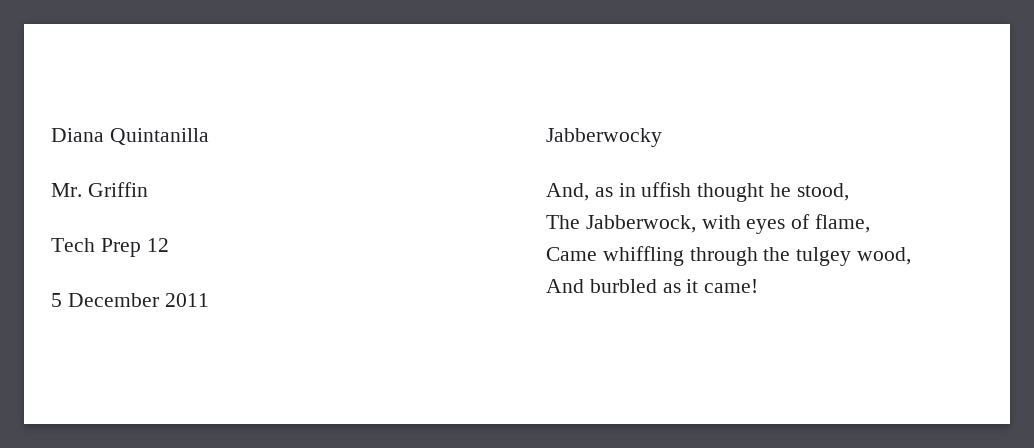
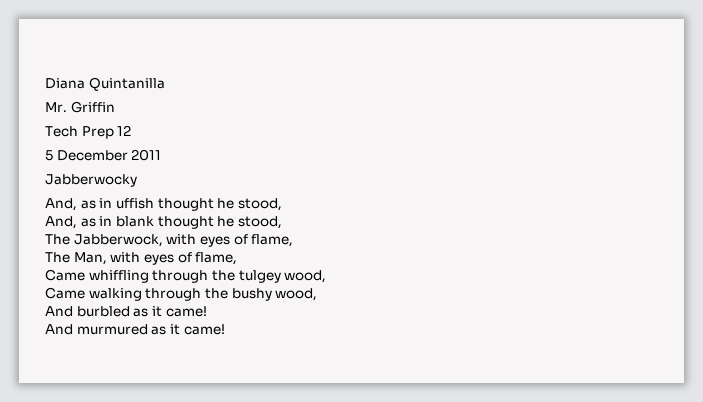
(849, 192) none -> [45,216,282,229] // And, as in blank thought he stood,
(871, 223) none -> [45,252,238,265] // The Man, with eyes of flame,
(912, 256) none -> [45,287,318,301] // Came walking through the bushy wood,
(759, 286) none -> [45,324,225,335] // And murmured as it came!

